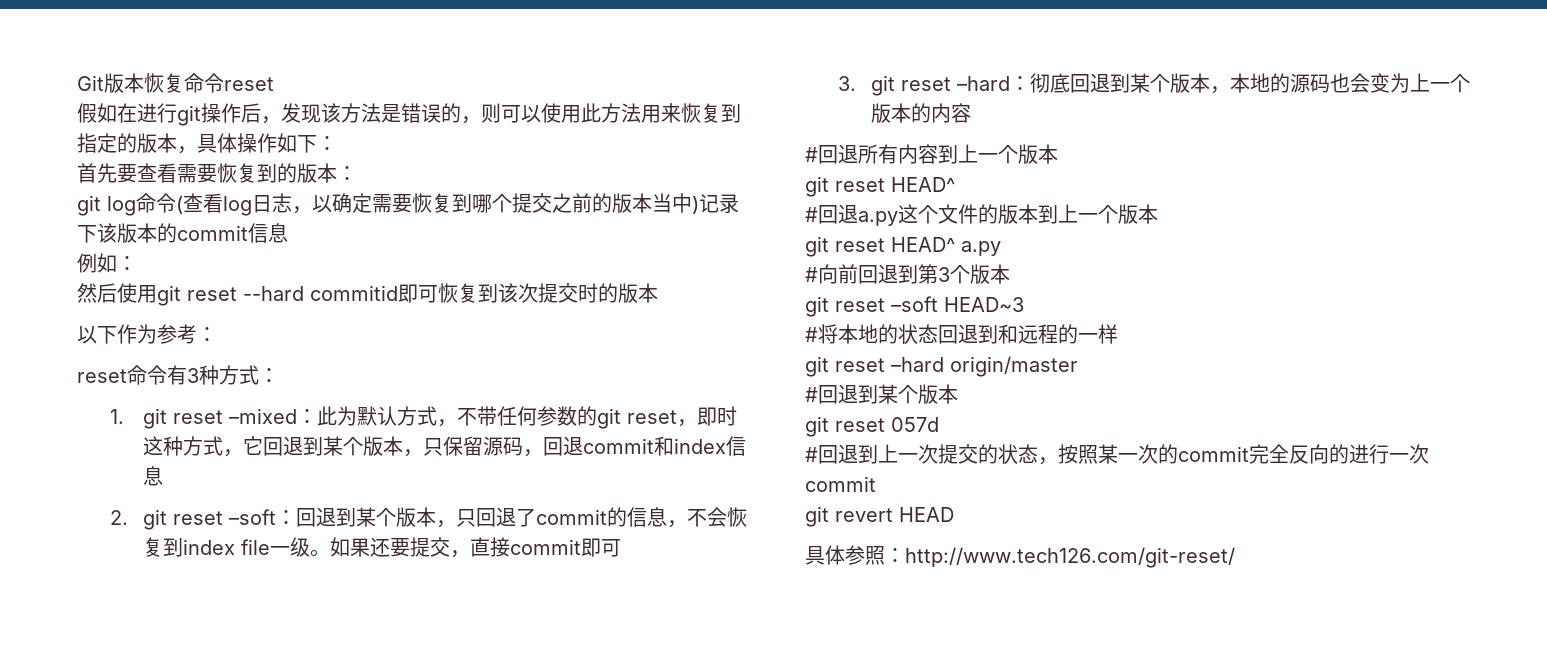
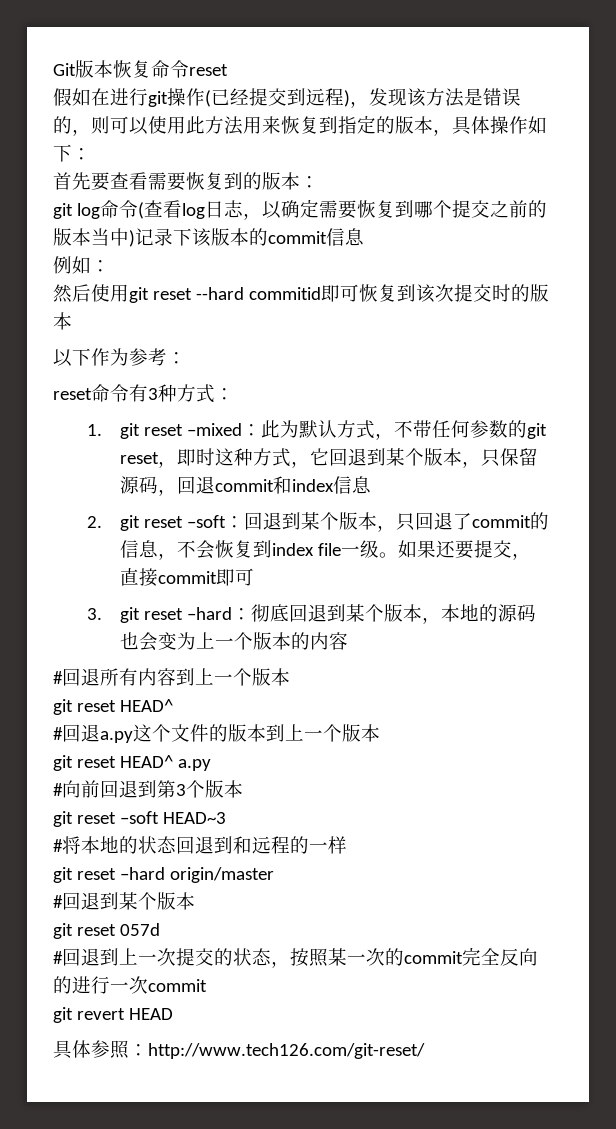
[241,103,261,123] 后 -> [205,88,350,107] (已经提交到远程)

